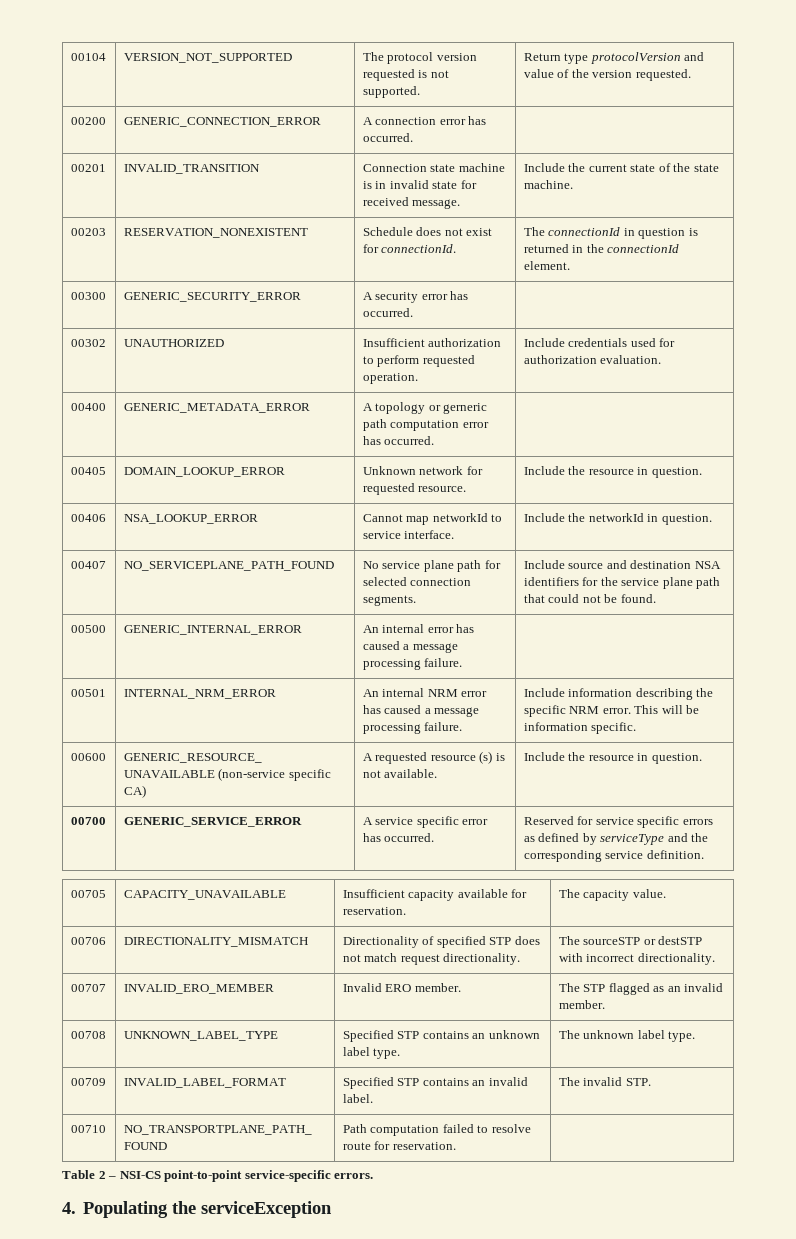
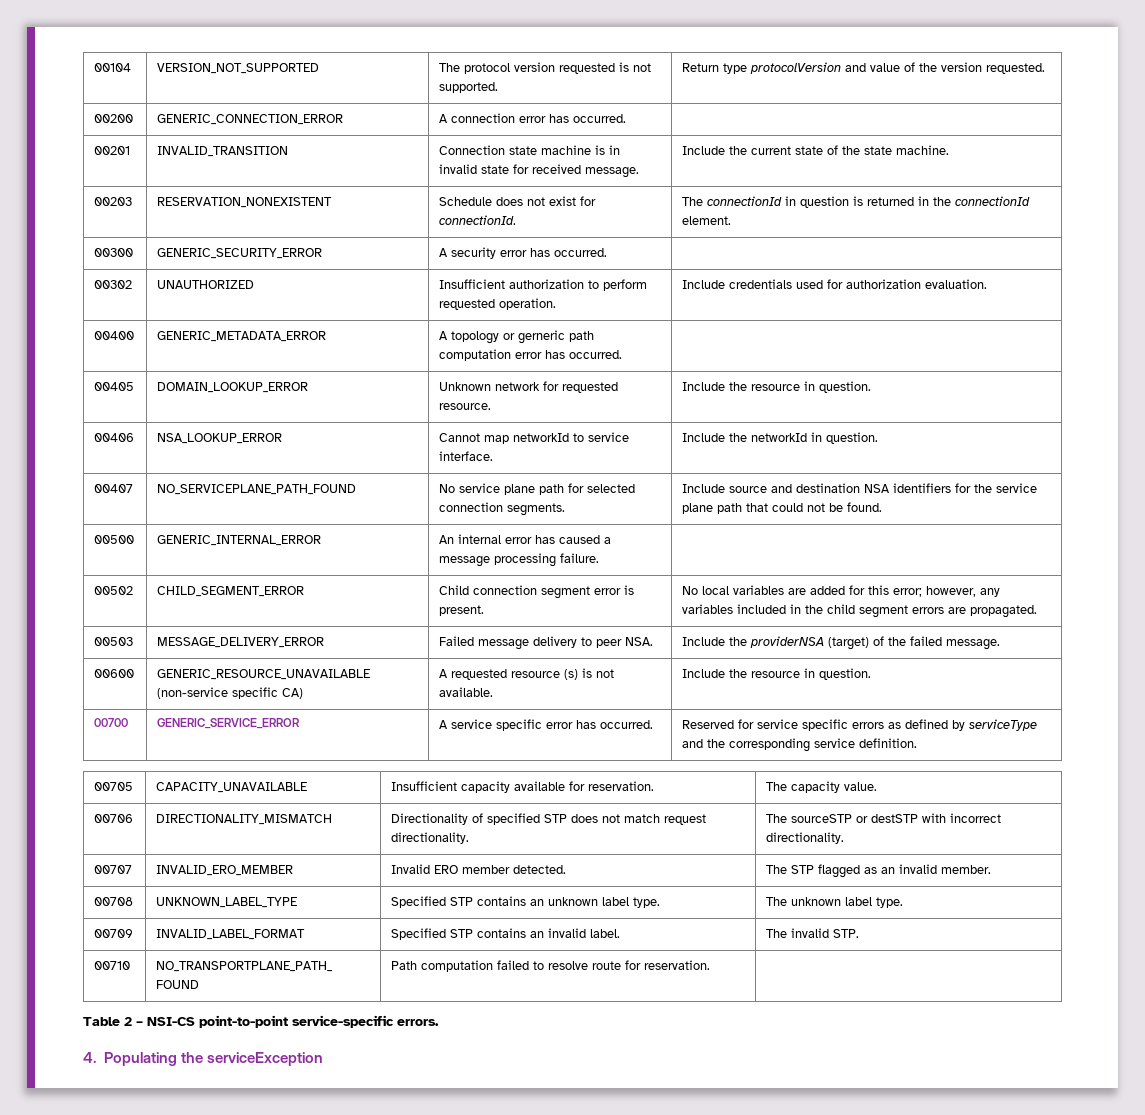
[70,689,106,697] [123,689,276,699] [362,688,488,697] [362,705,480,717] [362,722,463,734] [523,688,714,700] [523,705,700,717] [523,722,637,734] 00501 | INTERNAL_NRM_ERROR | An internal NRM error has caused a message processing failure. | Include information describing the specific NRM error. This will be information specific. -> [94,586,134,595] [157,586,305,597] [439,585,635,599] [439,605,485,616] [682,585,1001,597] [682,604,1038,618] [94,637,134,646] [157,637,325,648] [439,636,654,650] [682,636,1001,650] 00502 | CHILD_SEGMENT_ERROR | Child connection segment error is present. | No local variables are added for this error; however, any variables included in the child segment errors are propagated. // 00503 | MESSAGE_DELIVERY_ERROR | Failed message delivery to peer NSA. | Include the providerNSA (target) of the failed message.
[414,983,461,992] member. -> [462,865,567,874] member detected.

